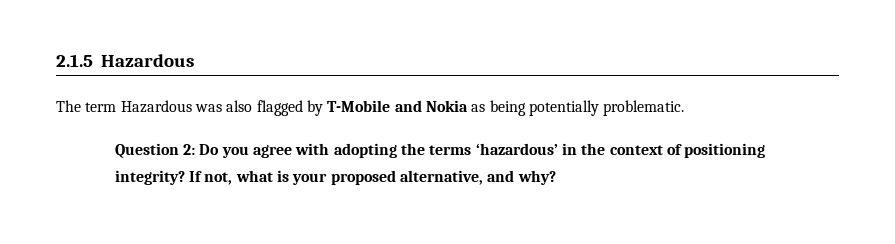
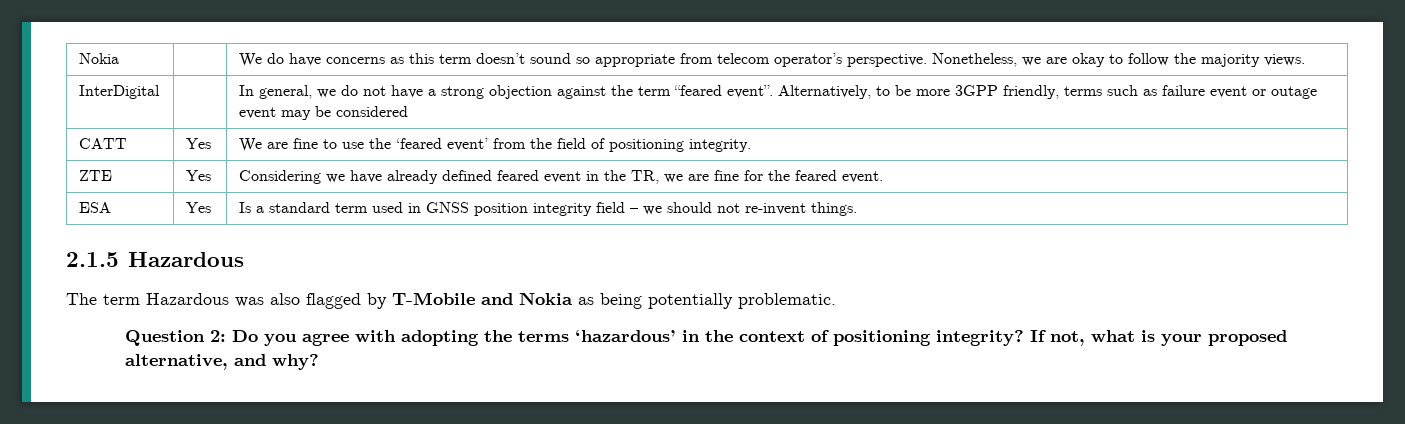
(56, 60) none -> [79,53,120,64] [239,53,1306,67] [79,85,161,99] [239,85,1318,99] [239,106,409,120] [79,138,128,149] [186,138,212,149] [239,138,752,152] [79,170,113,181] [186,170,212,181] [239,170,884,184] [79,202,112,213] [186,202,212,213] [239,202,858,216] Nokia | | We do have concerns as this term doesn’t sound so appropriate from telecom operator’s perspective. Nonetheless, we are okay to follow the majority views. // InterDigital | | In general, we do not have a strong objection against the term “feared event”. Alternatively, to be more 3GPP friendly, terms such as failure event or outage event may be considered // CATT | Yes | We are fine to use the ‘feared event’ from the field of positioning integrity. // ZTE | Yes | Considering we have already defined feared event in the TR, we are fine for the feared event. // ESA | Yes | Is a standard term used in GNSS position integrity field – we should not re-invent things. //

